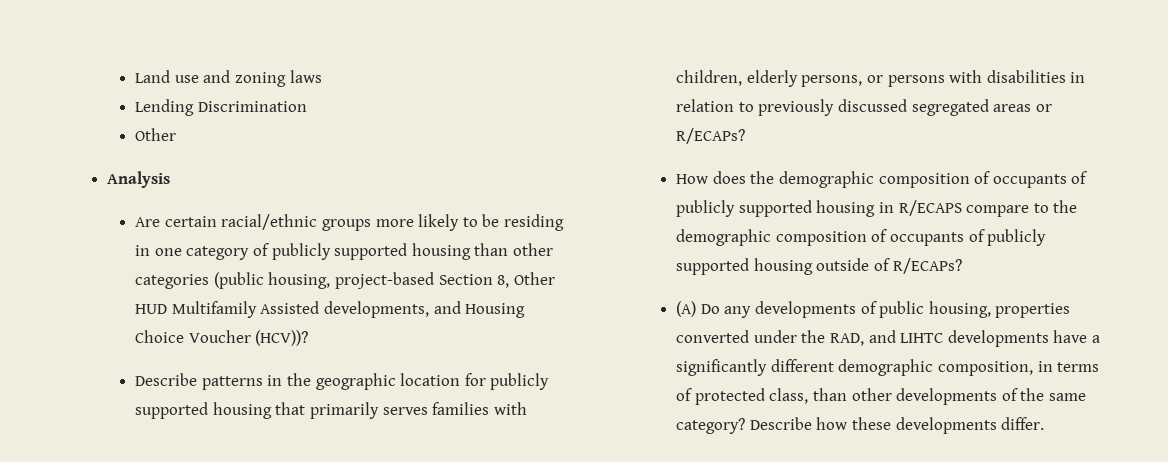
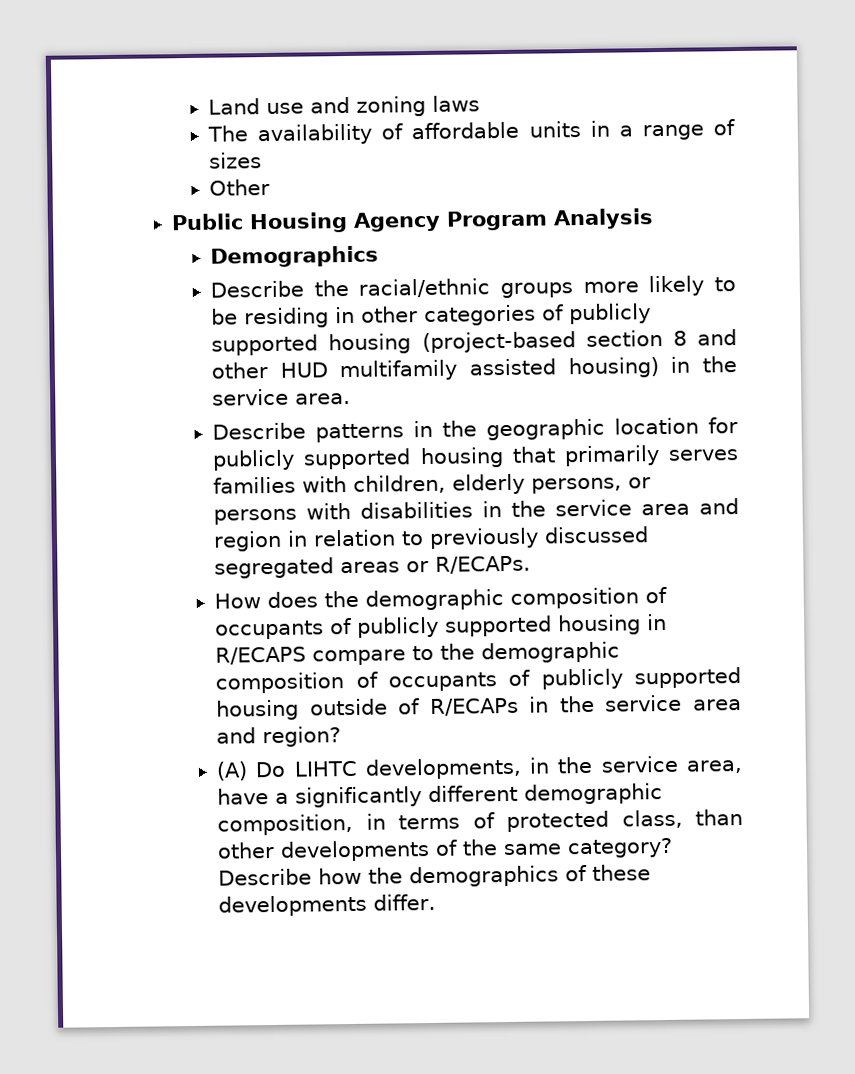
[135,99,307,116] [135,128,177,141] [106,171,170,188] [135,216,217,227] Lending Discrimination // Other // Analysis // Are certain -> [207,119,735,146] [209,152,263,169] [209,178,271,196] [171,208,655,234] [210,245,380,268] [210,279,349,298] The availability of affordable units in a range of sizes // Other // Public Housing Agency Program Analysis // Demographics // Describe the
[154,243,553,260] [135,272,555,289] [135,301,526,318] [135,330,309,346] one category of publicly supported housing than other categories (public housing, project-based Section 8, Other HUD Multifamily Assisted developments, and Housing Choice Voucher (HCV))? -> [361,303,652,327] [211,329,737,356] [211,356,737,382] [212,388,352,406] other categories of publicly supported housing (project-based section 8 and other HUD multifamily assisted housing) in the service area.
(1086, 77) none -> [511,498,739,517] [213,530,309,552] the service area and region in
[676,128,746,144] R/ECAPs? -> [435,555,532,574] R/ECAPs.
[892,258,962,274] [676,301,1071,318] [676,330,1049,347] R/ECAPs? // (A) Do any developments of public housing, properties converted under the RAD, and LIHTC developments -> [429,694,743,716] [216,726,342,748] [216,755,743,781] R/ECAPs in the service area and region? // (A) Do LIHTC developments, in the service area,
(848, 423) none -> [368,864,588,888] the demographics of

